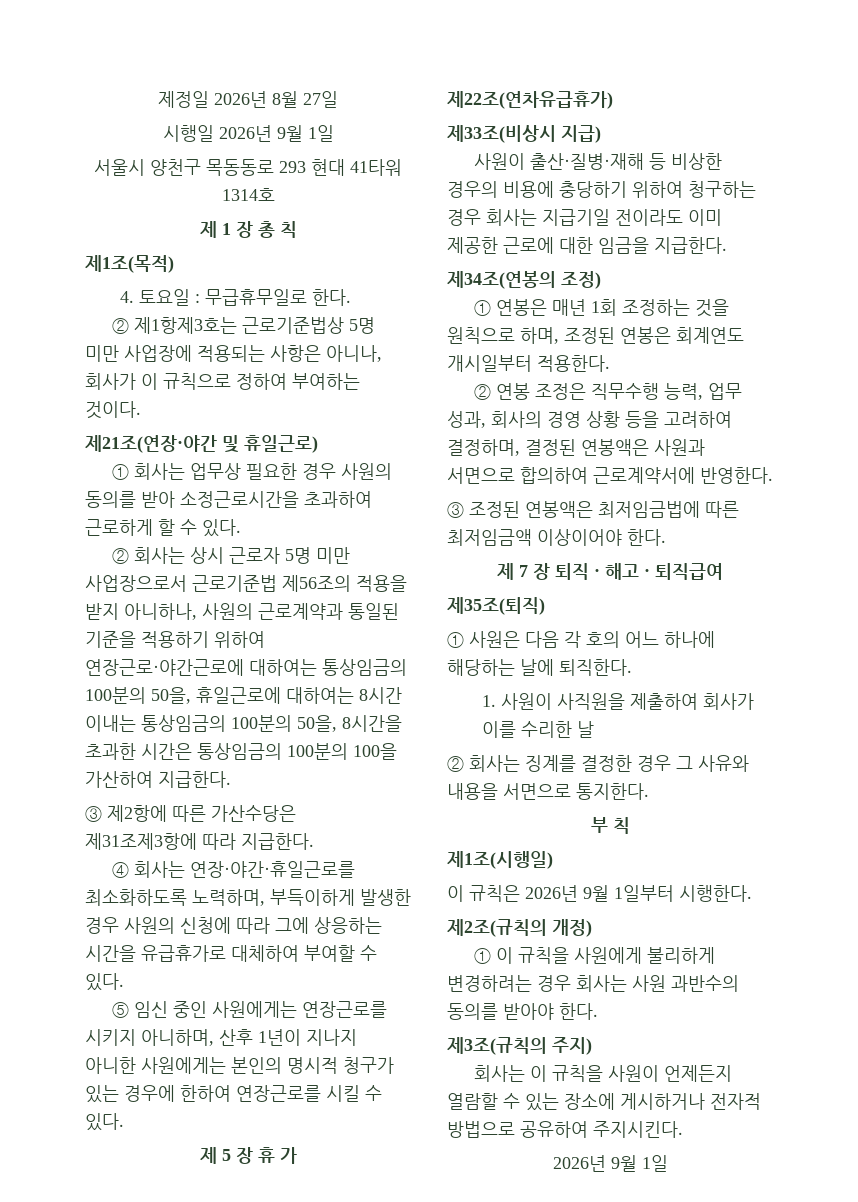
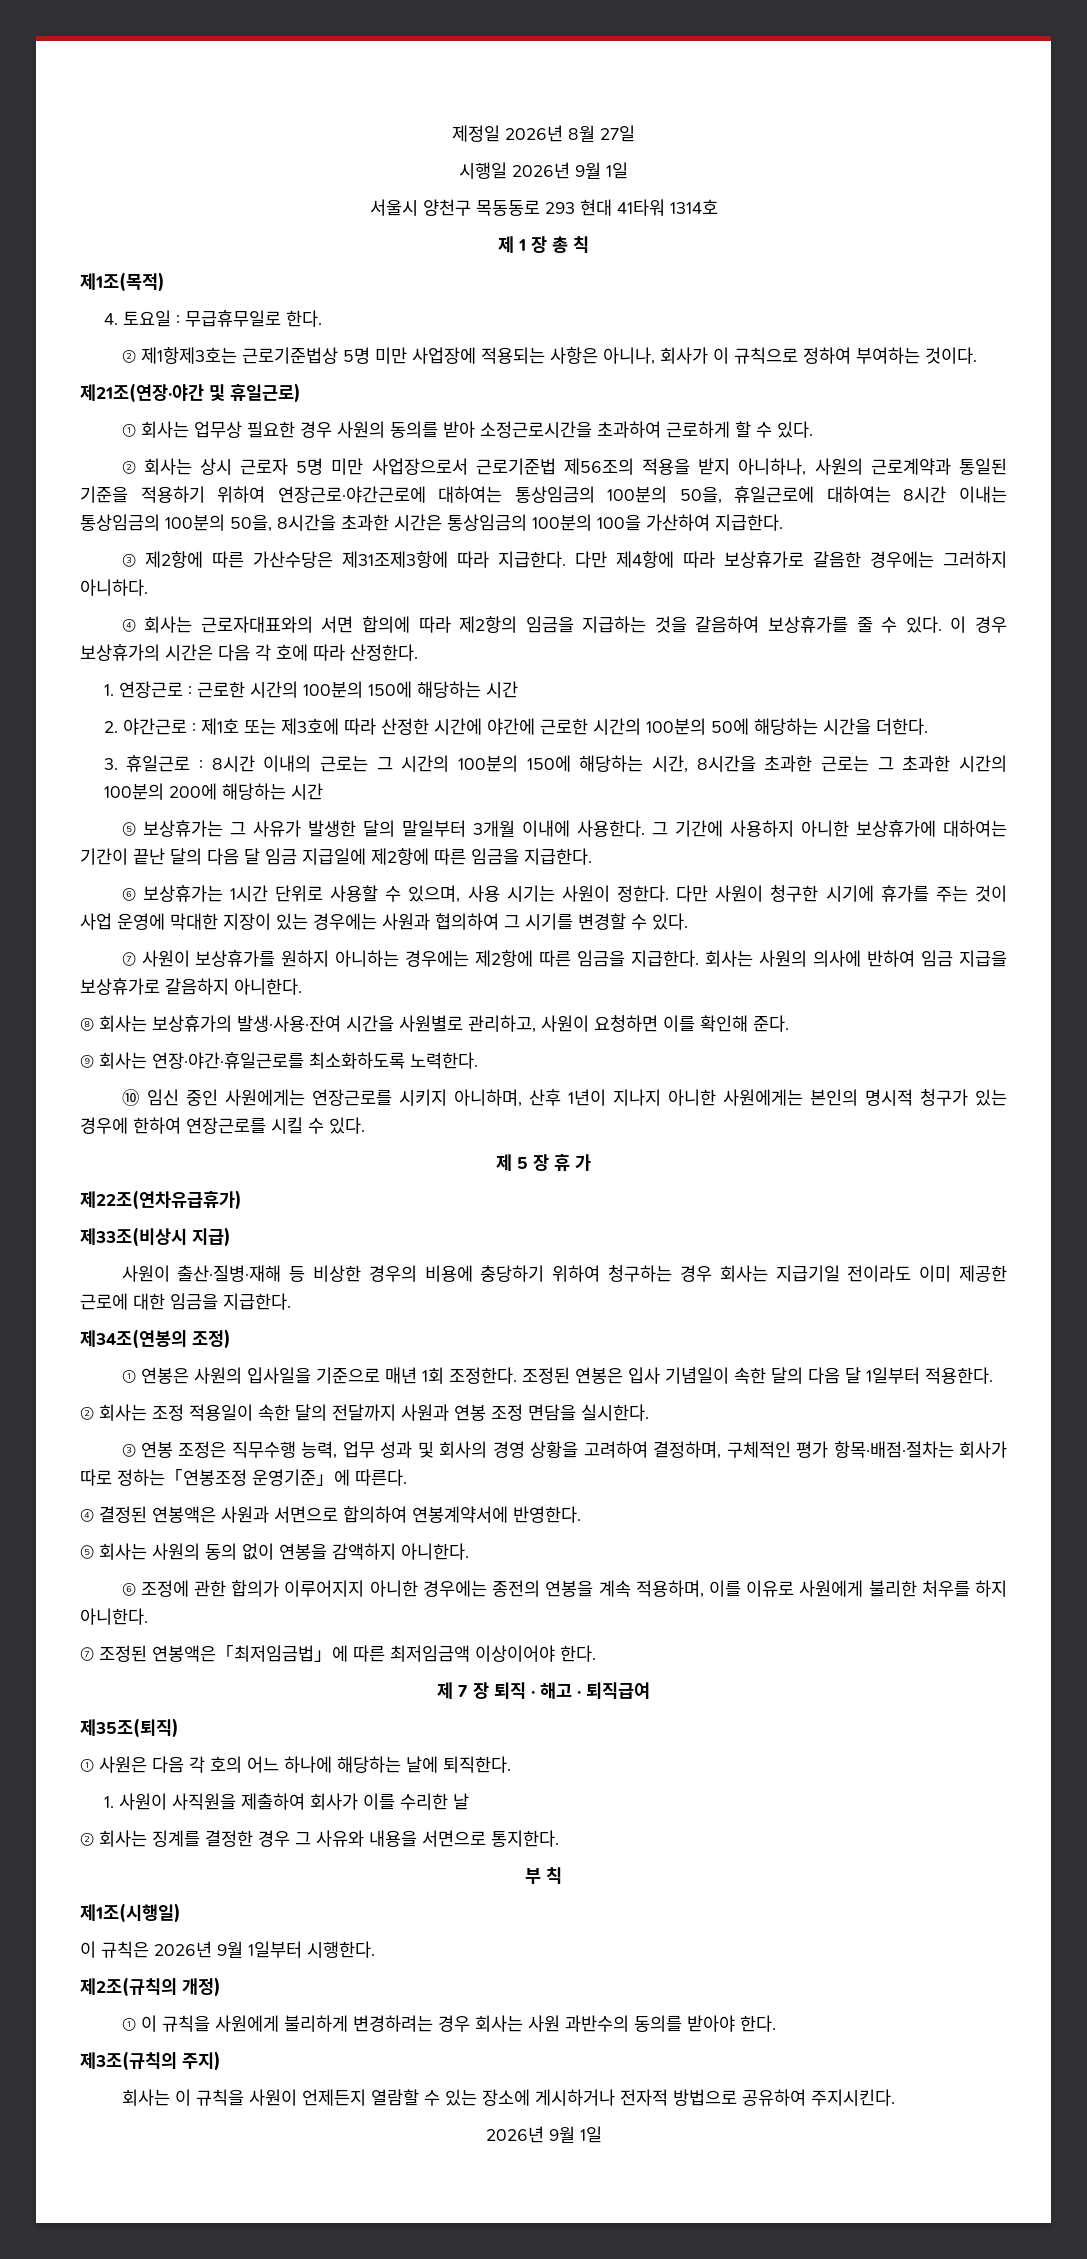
[111,861,355,878] [85,889,411,906] [85,917,382,934] [85,945,377,962] [85,973,124,991] [111,1002,129,1018] // ④ 회사는 연장·야간·휴일근로를 최소화하도록 노력하며, 부득이하게 발생한 경우 사원의 신청에 따라 그에 상응하는 시간을 유급휴가로 대체하여 부여할 수 있다. // ⑤ -> [574,551,1008,568] [80,579,148,596] [121,616,1007,633] [80,644,418,661] [103,681,518,698] [103,718,928,735] [103,755,1008,773] [103,783,323,800] [121,820,1008,837] [80,848,592,865] [121,885,1008,903] [80,913,688,930] [121,950,1007,967] [80,978,302,995] [80,1015,789,1033] [80,1052,478,1069] [121,1089,140,1106] 다만 제4항에 따라 보상휴가로 갈음한 경우에는 그러하지 아니하다. // ④ 회사는 근로자대표와의 서면 합의에 따라 제2항의 임금을 지급하는 것을 갈음하여 보상휴가를 줄 수 있다. 이 경우 보상휴가의 시간은 다음 각 호에 따라 산정한다. // 1. 연장근로 : 근로한 시간의 100분의 150에 해당하는 시간 // 2. 야간근로 : 제1호 또는 제3호에 따라 산정한 시간에 야간에 근로한 시간의 100분의 50에 해당하는 시간을 더한다. // 3. 휴일근로 : 8시간 이내의 근로는 그 시간의 100분의 150에 해당하는 시간, 8시간을 초과한 근로는 그 초과한 시간의 100분의 200에 해당하는 시간 // ⑤ 보상휴가는 그 사유가 발생한 달의 말일부터 3개월 이내에 사용한다. 그 기간에 사용하지 아니한 보상휴가에 대하여는 기간이 끝난 달의 다음 달 임금 지급일에 제2항에 따른 임금을 지급한다. // ⑥ 보상휴가는 1시간 단위로 사용할 수 있으며, 사용 시기는 사원이 정한다. 다만 사원이 청구한 시기에 휴가를 주는 것이 사업 운영에 막대한 지장이 있는 경우에는 사원과 협의하여 그 시기를 변경할 수 있다. // ⑦ 사원이 보상휴가를 원하지 아니하는 경우에는 제2항에 따른 임금을 지급한다. 회사는 사원의 의사에 반하여 임금 지급을 보상휴가로 갈음하지 아니한다. // ⑧ 회사는 보상휴가의 발생·사용·잔여 시간을 사원별로 관리하고, 사원이 요청하면 이를 확인해 준다. // ⑨ 회사는 연장·야간·휴일근로를 최소화하도록 노력한다. // ⑩
[551,299,729,317] [447,327,744,344] [447,355,610,372] [473,384,491,400] 매년 1회 조정하는 것을 원칙으로 하며, 조정된 연봉은 회계연도 개시일부터 적용한다. // ② -> [193,1367,993,1384] [80,1404,649,1421] [121,1444,136,1457] 사원의 입사일을 기준으로 매년 1회 조정한다. 조정된 연봉은 입사 기념일이 속한 달의 다음 달 1일부터 적용한다. // ② 회사는 조정 적용일이 속한 달의 전달까지 사원과 연봉 조정 면담을 실시한다. // ③
[447,411,732,428] [447,439,520,456] 성과, 회사의 경영 상황 등을 고려하여 결정하며, -> [380,1441,1007,1459] [80,1469,407,1486] [80,1509,94,1522] 성과 및 회사의 경영 상황을 고려하여 결정하며, 구체적인 평가 항목·배점·절차는 회사가 따로 정하는「연봉조정 운영기준」에 따른다. // ④
[593,467,695,484] 근로계약서에 -> [412,1506,508,1523] 연봉계약서에
[447,501,700,518] ③ 조정된 연봉액은 최저임금법에 -> [80,1543,469,1560] [121,1580,1007,1598] [80,1608,148,1625] [80,1645,348,1662] ⑤ 회사는 사원의 동의 없이 연봉을 감액하지 아니한다. // ⑥ 조정에 관한 합의가 이루어지지 아니한 경우에는 종전의 연봉을 계속 적용하며, 이를 이유로 사원에게 불리한 처우를 하지 아니한다. // ⑦ 조정된 연봉액은「최저임금법」에

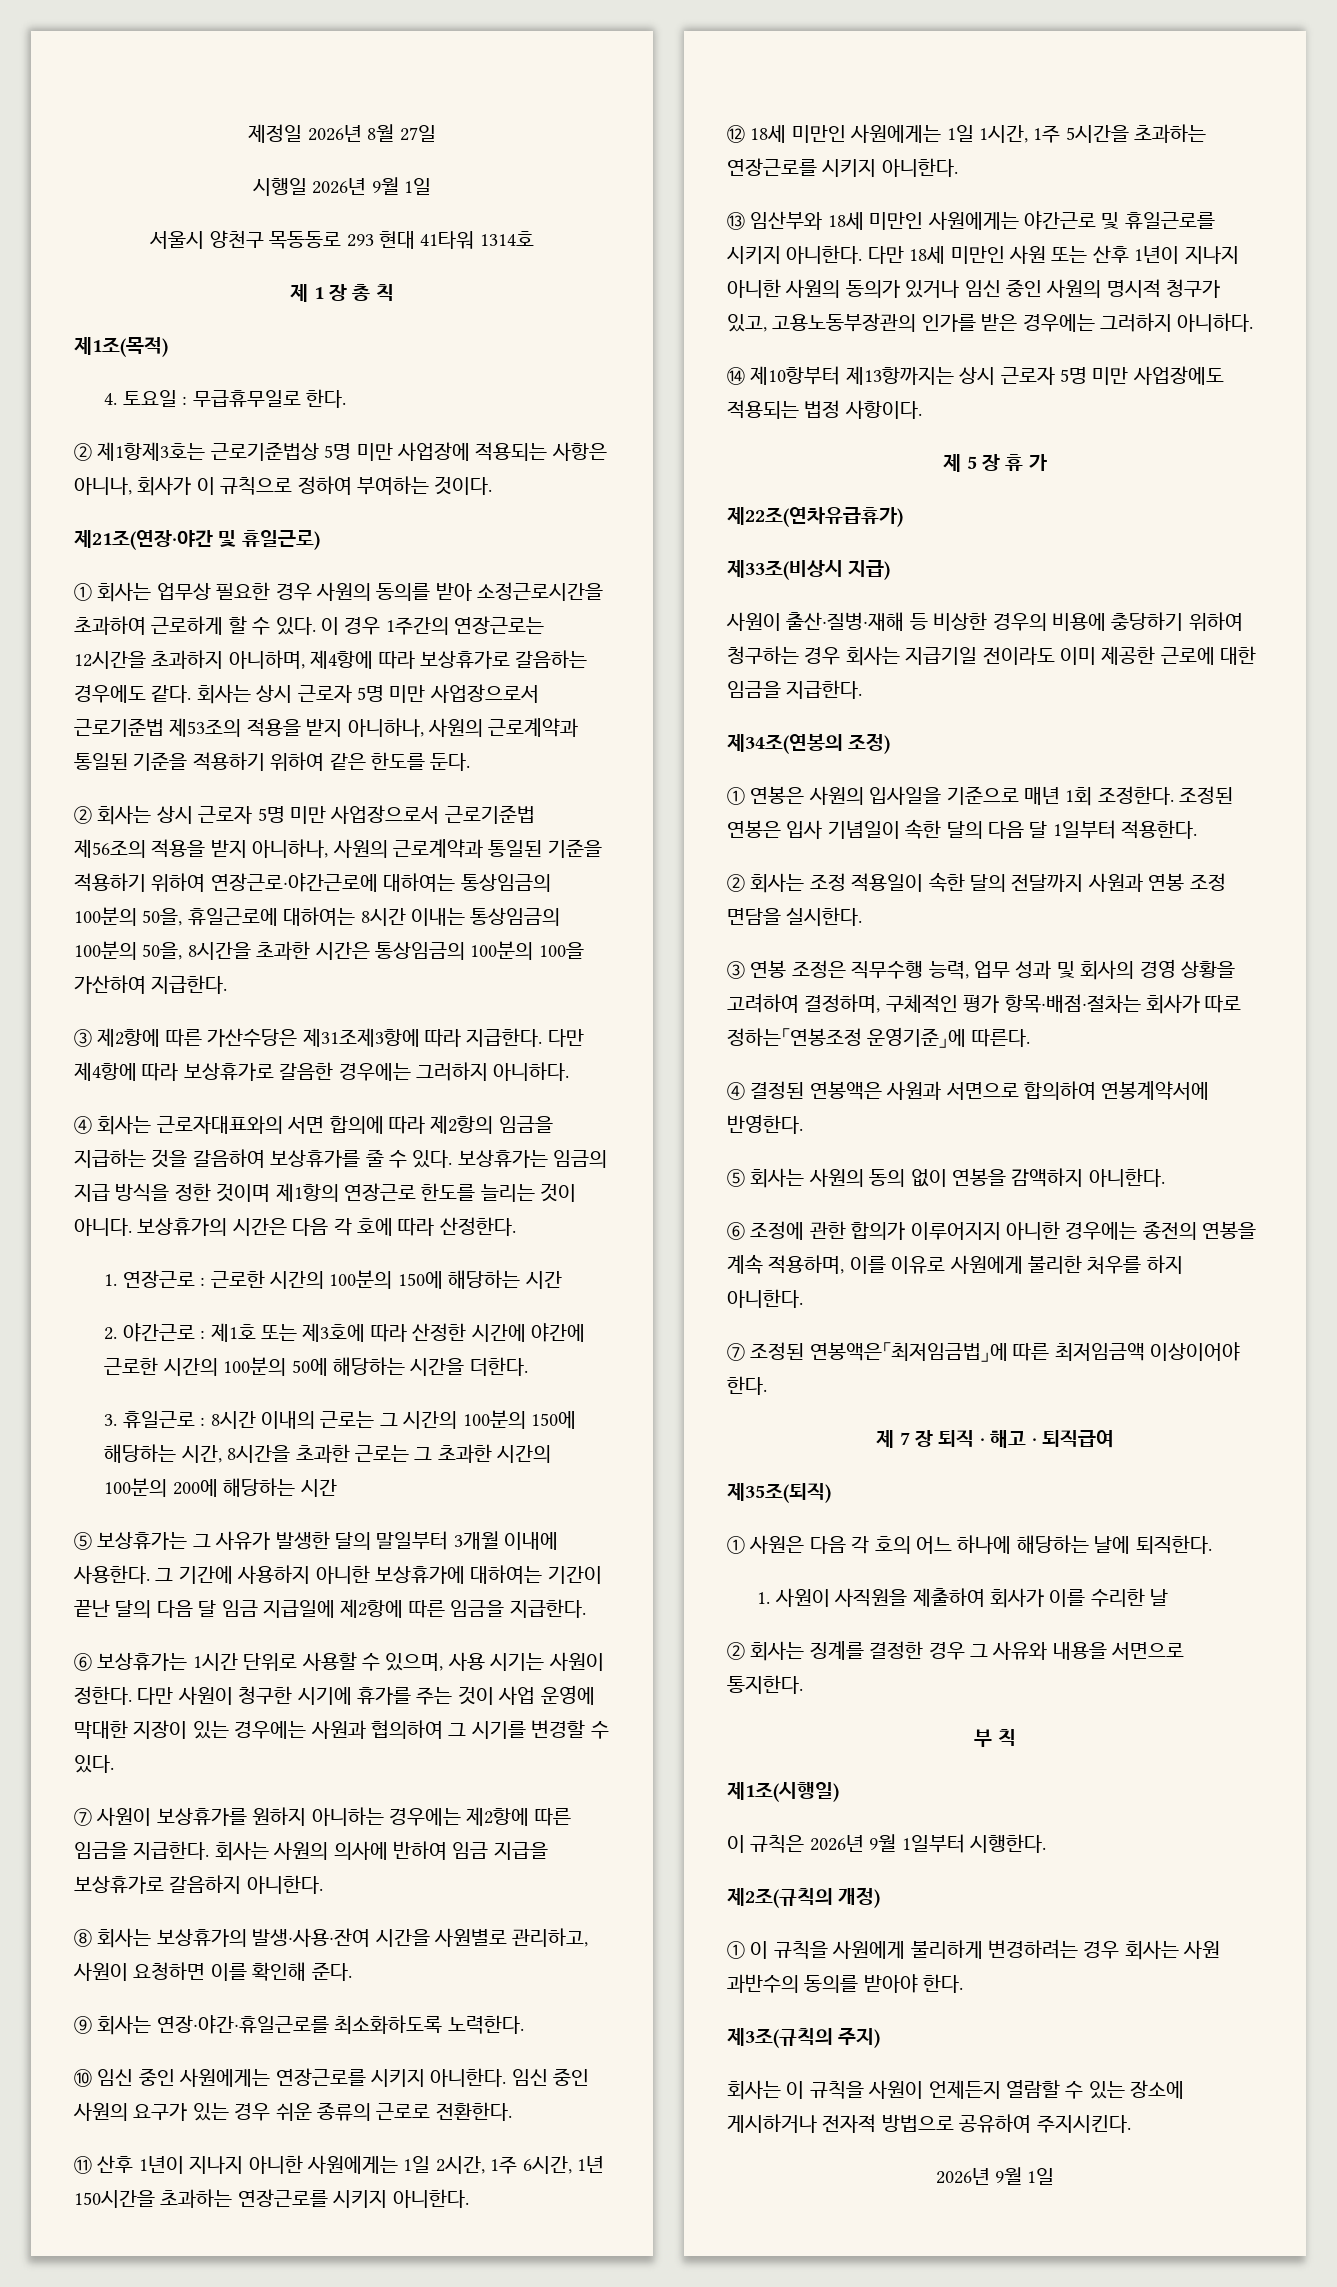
(813, 429) none -> [321,616,545,635] [74,650,588,669] [74,684,539,704] [74,718,579,737] [74,752,471,771] 이 경우 1주간의 연장근로는 12시간을 초과하지 아니하며, 제4항에 따라 보상휴가로 갈음하는 경우에도 같다. 회사는 상시 근로자 5명 미만 사업장으로서 근로기준법 제53조의 적용을 받지 아니하나, 사원의 근로계약과 통일된 기준을 적용하기 위하여 같은 한도를 둔다.
[950,616,1007,633] 이 경우 -> [457,1150,608,1168] [74,1183,577,1202] [74,1218,132,1236] 보상휴가는 임금의 지급 방식을 정한 것이며 제1항의 연장근로 한도를 늘리는 것이 아니다.
[453,1089,522,1107] 아니하며, -> [430,2068,590,2087] [73,2102,512,2121] [74,2156,92,2174] 아니한다. 임신 중인 사원의 요구가 있는 경우 쉬운 종류의 근로로 전환한다. // ⑪
[809,1089,1008,1106] [80,1117,365,1134] 본인의 명시적 청구가 있는 경우에 한하여 연장근로를 시킬 수 있다. -> [403,2156,604,2174] [74,2189,469,2208] [727,124,1207,143] [727,158,958,177] [727,211,1215,230] [727,245,1239,264] [727,279,1221,298] [727,313,1254,332] [727,366,1224,385] [727,400,922,419] 1일 2시간, 1주 6시간, 1년 150시간을 초과하는 연장근로를 시키지 아니한다. // ⑫ 18세 미만인 사원에게는 1일 1시간, 1주 5시간을 초과하는 연장근로를 시키지 아니한다. // ⑬ 임산부와 18세 미만인 사원에게는 야간근로 및 휴일근로를 시키지 아니한다. 다만 18세 미만인 사원 또는 산후 1년이 지나지 아니한 사원의 동의가 있거나 임신 중인 사원의 명시적 청구가 있고, 고용노동부장관의 인가를 받은 경우에는 그러하지 아니하다. // ⑭ 제10항부터 제13항까지는 상시 근로자 5명 미만 사업장에도 적용되는 법정 사항이다.

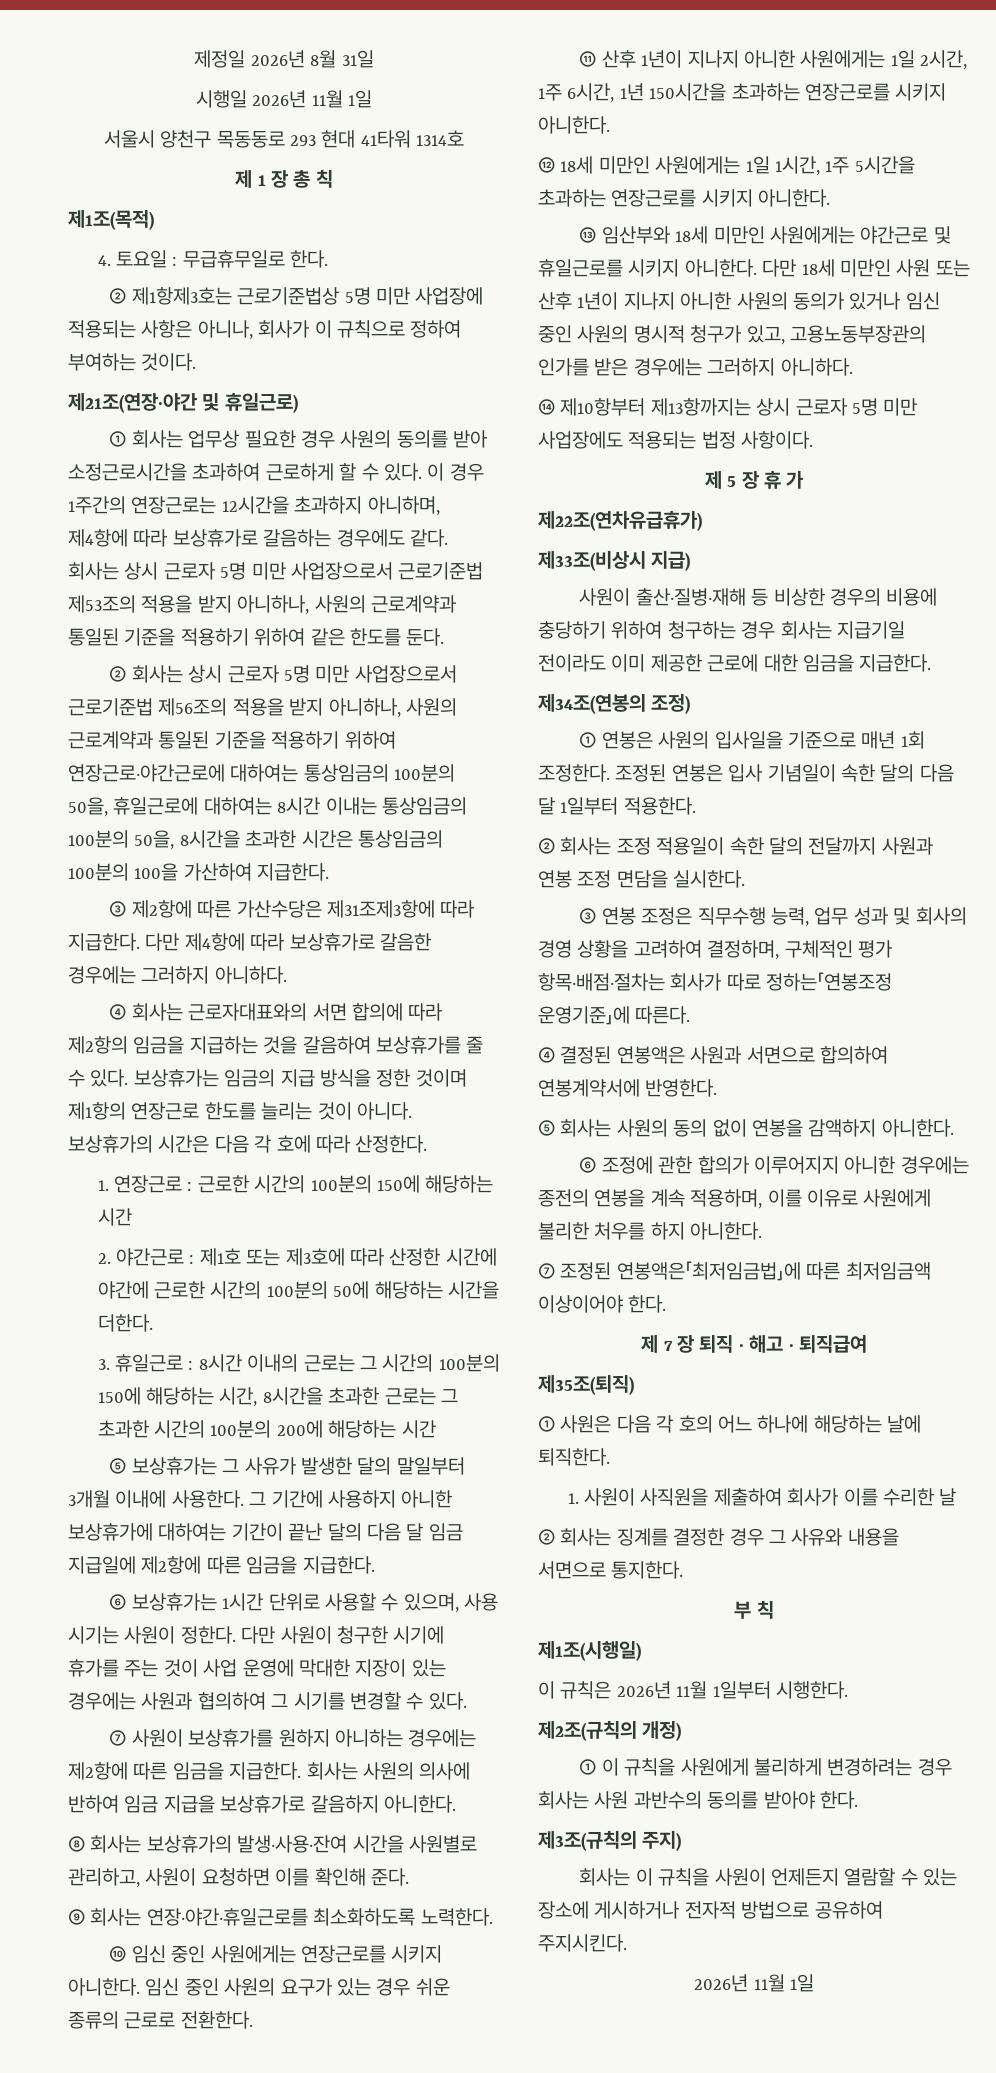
[399,125,436,142] 27일 -> [341,50,374,68] 31일
[371,177,399,195] 9월 -> [311,90,343,108] 11월
[869,1834,897,1852] 9월 -> [676,1681,708,1699] 11월
[995,2167,1022,2185] 9월 -> [753,1974,785,1992] 11월

